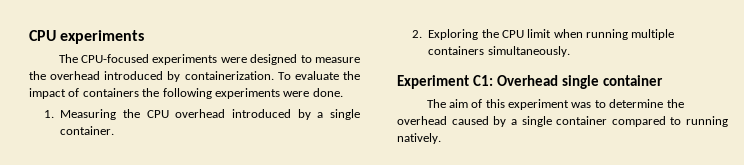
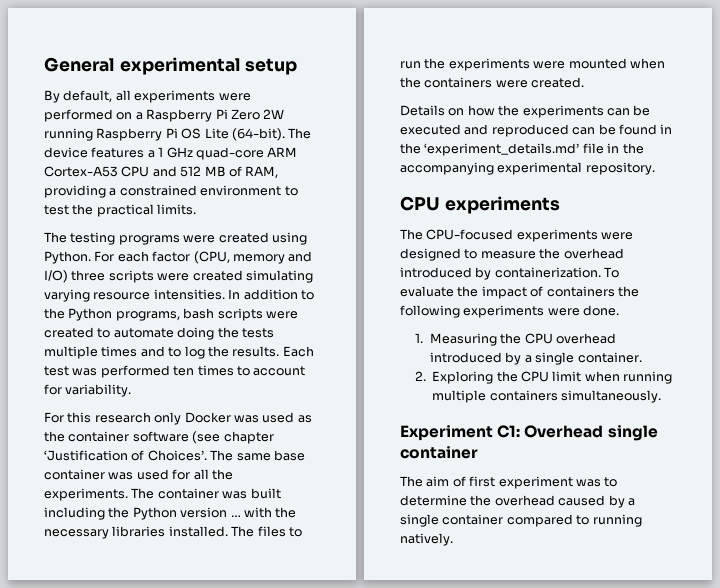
(29, 35) none -> [44,57,298,75] [44,90,251,103] [44,109,285,122] [44,128,312,141] [44,147,298,160] [44,166,279,178] [44,185,298,198] [44,204,197,217] [44,232,307,245] [44,251,313,264] [44,270,313,283] [44,289,314,302] [44,308,298,321] [44,327,274,340] [44,346,314,359] [44,365,306,378] [44,384,132,397] [44,412,312,425] [44,431,274,444] [44,450,305,461] [44,469,233,480] [44,488,281,501] [44,507,297,520] [44,526,302,539] [400,58,665,71] [400,77,585,88] [400,105,651,118] [400,124,673,137] [400,143,644,156] [400,162,655,175] General experimental setup // By default, all experiments were performed on a Raspberry Pi Zero 2W running Raspberry Pi OS Lite (64-bit). The device features a 1 GHz quad-core ARM Cortex-A53 CPU and 512 MB of RAM, providing a constrained environment to test the practical limits. // The testing programs were created using Python. For each factor (CPU, memory and I/O) three scripts were created simulating varying resource intensities. In addition to the Python programs, bash scripts were created to automate doing the tests multiple times and to log the results. Each test was performed ten times to account for variability. // For this research only Docker was used as the container software (see chapter ‘Justification of Choices’. The same base container was used for all the experiments. The container was built including the Python version … with the necessary libraries installed. The files to run the experiments were mounted when the containers were created. // Details on how the experiments can be executed and reproduced can be found in the ‘experiment_details.md’ file in the accompanying experimental repository. //
[485,99,505,108] this -> [469,476,496,487] first

